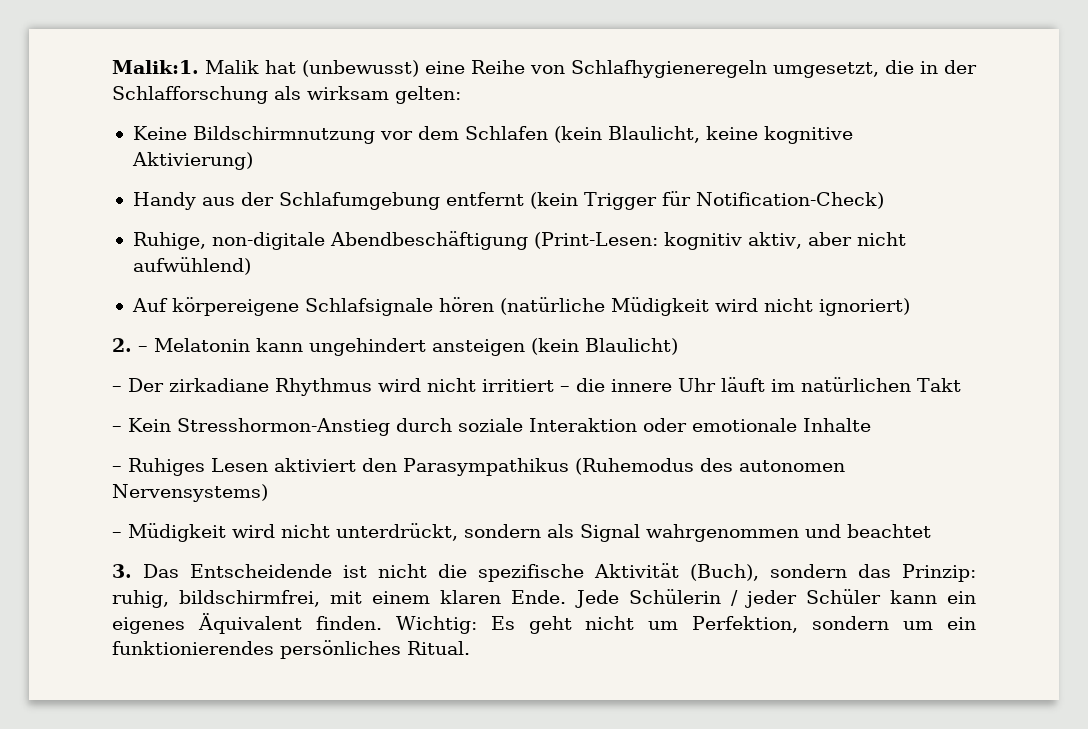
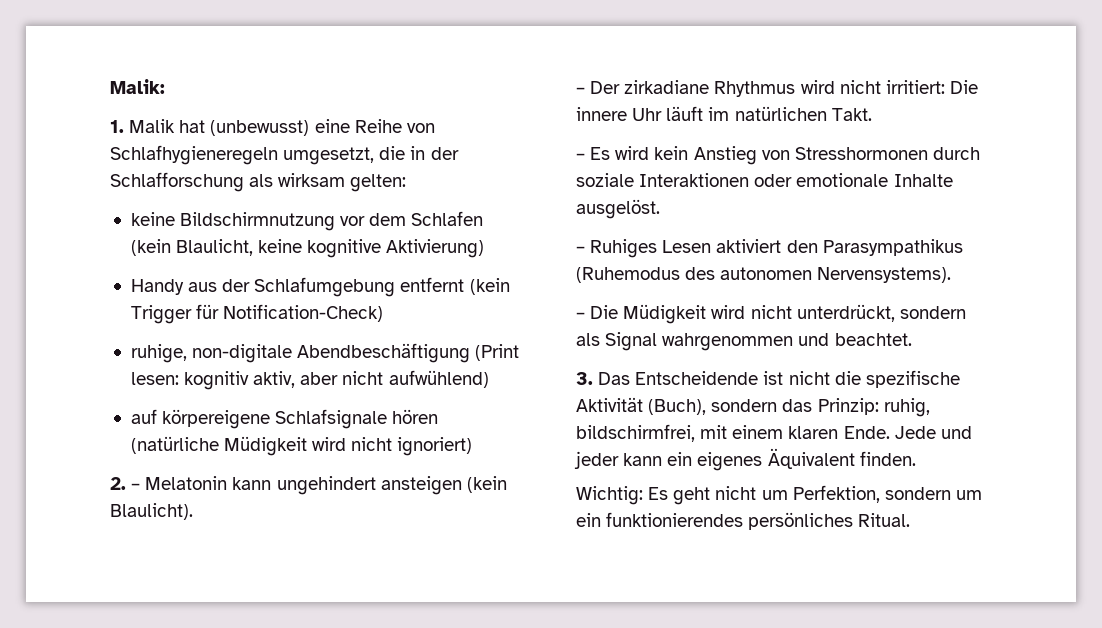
[112,60,199,74] Malik:1. -> [110,79,165,94] [110,120,124,133] Malik: // 1.
[132,126,187,140] Keine -> [130,212,175,226] keine
[132,232,206,250] Ruhige, -> [130,344,187,363] ruhige,
[533,232,658,249] (Print-Lesen: -> [475,344,520,361] [130,372,179,385] (Print lesen:
[131,298,168,312] Auf -> [130,409,157,424] auf
[585,338,678,355] Blaulicht) -> [110,503,193,520] Blaulicht).
[482,378,605,392] irritiert – die -> [885,80,978,94] irritiert: Die
[917,378,961,392] [112,418,390,436] Takt // – Kein Stresshormon-Anstieg -> [831,108,872,121] [576,146,928,165] Takt. // – Es wird kein Anstieg von Stresshormonen
[529,418,637,432] Interaktion -> [639,173,750,187] Interaktionen
(871, 425) none -> [576,199,660,219] ausgelöst.
[112,484,268,502] [112,532,122,538] Nervensystems) // – -> [817,267,952,283] [576,305,619,319] Nervensystems). // – Die
[847,524,931,538] beachtet -> [834,333,912,346] beachtet.
[628,589,881,608] Schülerin / jeder Schüler -> [940,426,972,439] [574,451,619,469] und jeder
(382, 623) none -> (916, 458) //

